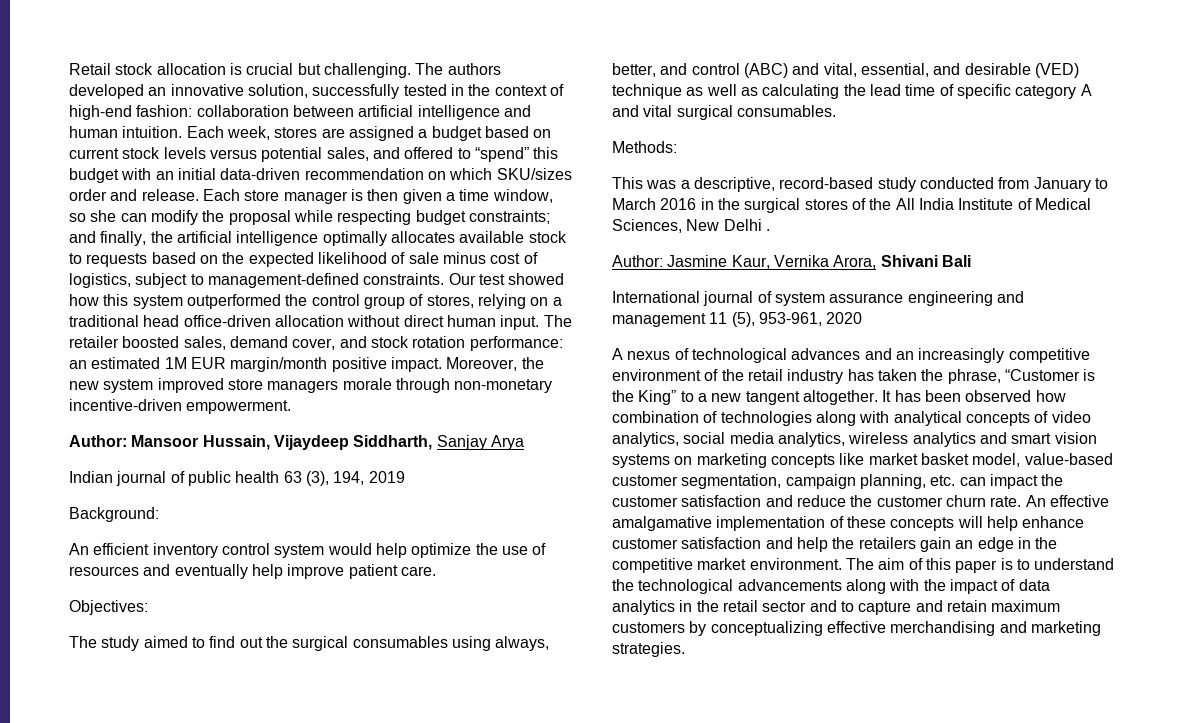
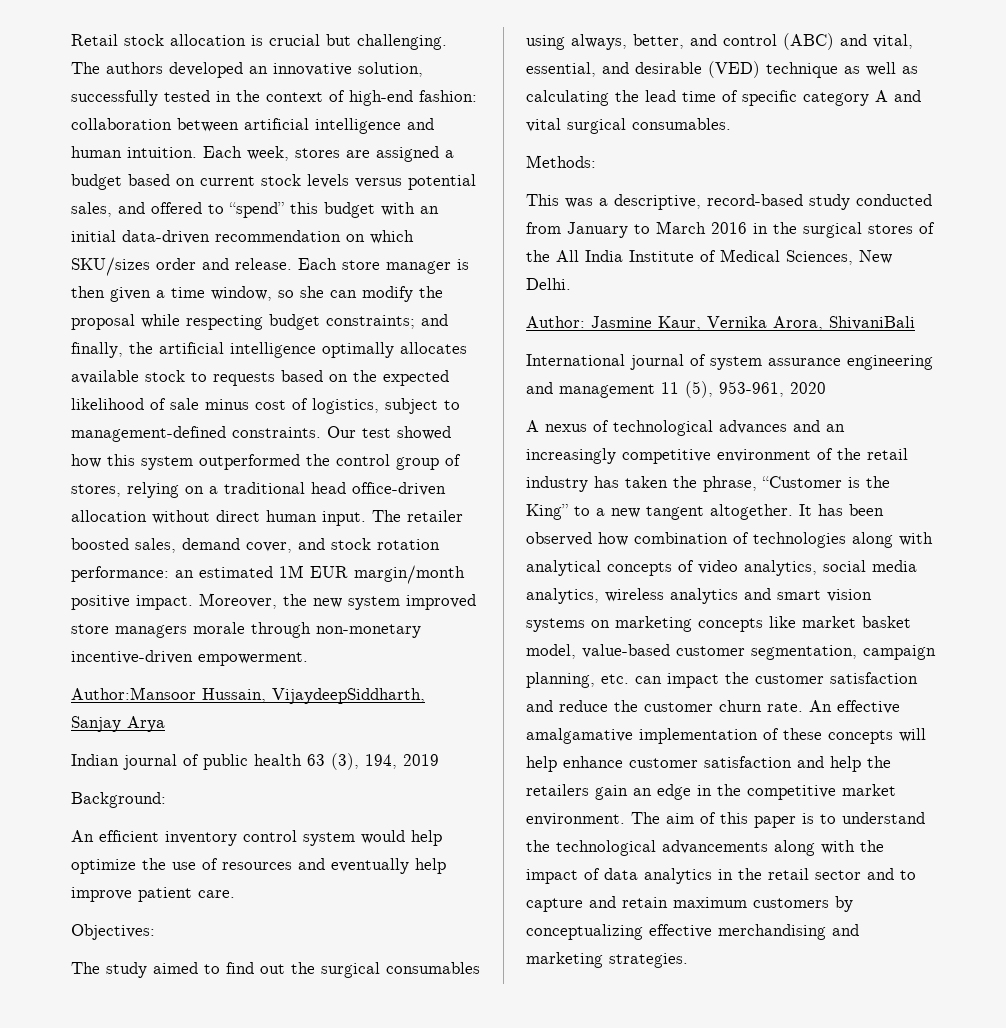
[69,435,433,450] Author: Mansoor Hussain, Vijaydeep Siddharth, -> [71,687,425,704] Author:Mansoor Hussain, VijaydeepSiddharth,
[723,219,770,231] Delhi . -> [526,278,571,290] Delhi.
[880,255,971,267] Shivani Bali -> [829,316,915,330] ShivaniBali

